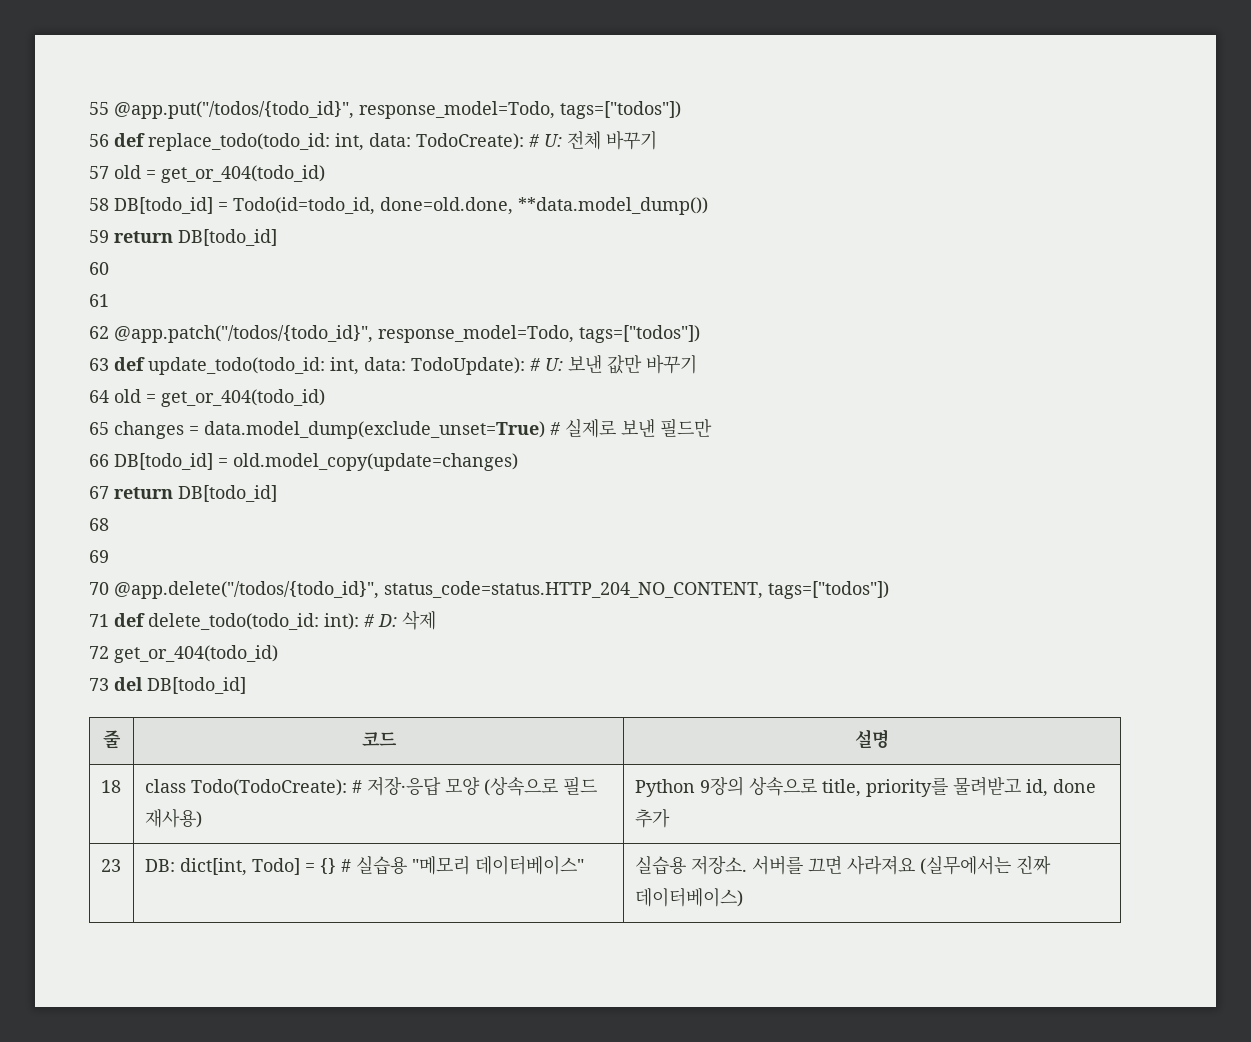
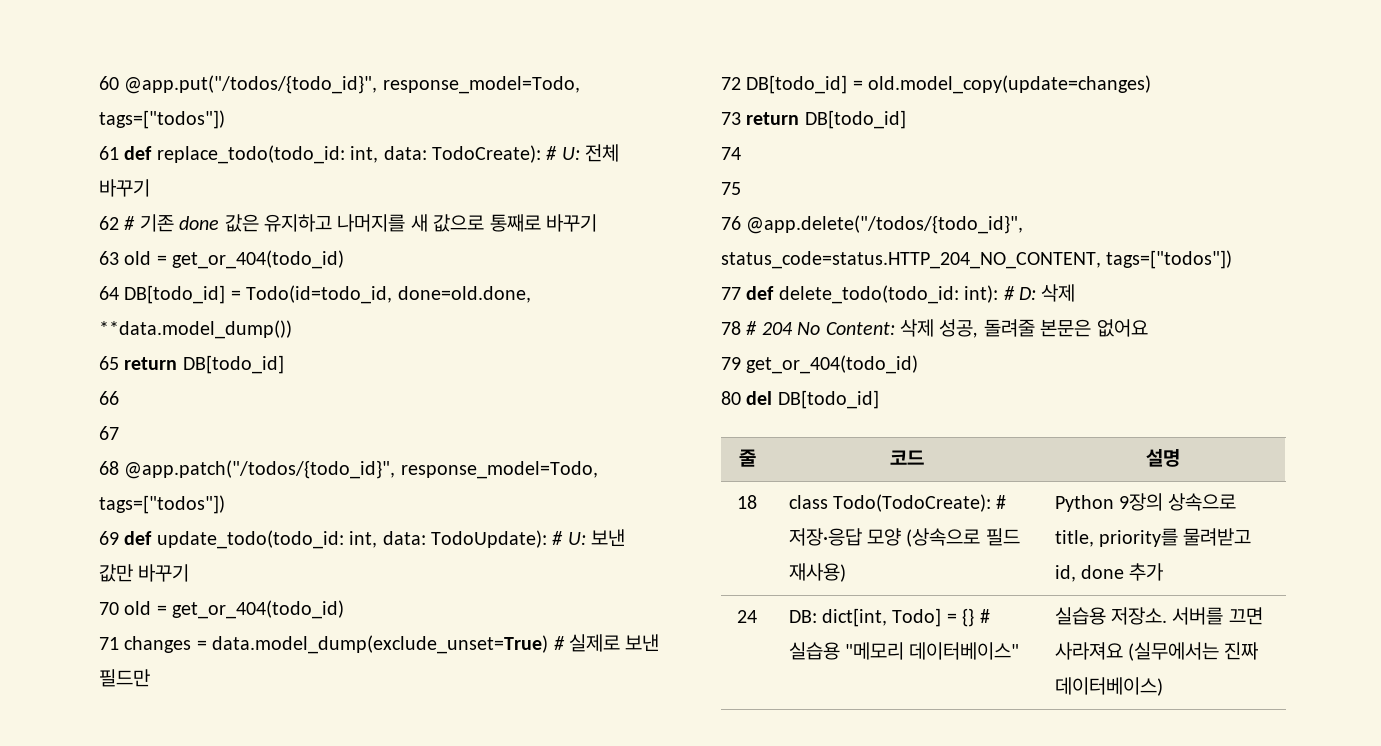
[89,102,109,115] 55 -> [99,76,119,90] 60
[89,134,109,147] 56 -> [99,146,119,160] 61
[89,165,325,183] [89,198,109,211] 57 old = get_or_404(todo_id) // 58 -> [99,214,597,232] [99,250,345,269] [99,286,119,300] 62 # 기존 done 값은 유지하고 나머지를 새 값으로 통째로 바꾸기 // 63 old = get_or_404(todo_id) // 64
[89,229,277,246] [89,262,109,275] [89,294,109,307] [89,326,109,339] 59 return DB[todo_id] // 60 // 61 // 62 -> [99,355,284,374] [99,391,119,405] [99,426,119,440] [99,461,119,475] 65 return DB[todo_id] // 66 // 67 // 68
[89,358,109,371] 63 -> [99,531,119,545] 69
[89,389,325,407] [89,422,109,435] 64 old = get_or_404(todo_id) // 65 -> [99,600,345,619] [99,637,119,650] 70 old = get_or_404(todo_id) // 71
[89,454,109,467] 66 -> [721,77,741,90] 72
[89,485,277,502] [89,518,109,531] [89,550,109,563] [89,582,109,595] 67 return DB[todo_id] // 68 // 69 // 70 -> [721,110,906,129] [721,147,741,160] [721,182,741,195] [721,216,741,230] 73 return DB[todo_id] // 74 // 75 // 76
[89,614,109,627] 71 -> [721,287,741,300] 77
[89,645,278,663] [89,678,109,691] 72 get_or_404(todo_id) // 73 -> [721,319,1148,338] [721,355,919,374] [721,391,741,405] 78 # 204 No Content: 삭제 성공, 돌려줄 본문은 없어요 // 79 get_or_404(todo_id) // 80
[100,859,121,872] 23 -> [736,610,757,623] 24

